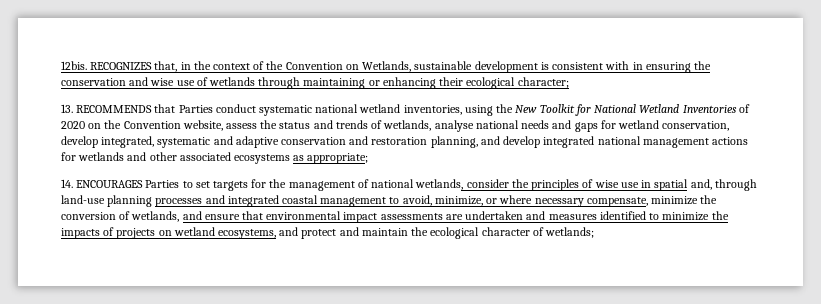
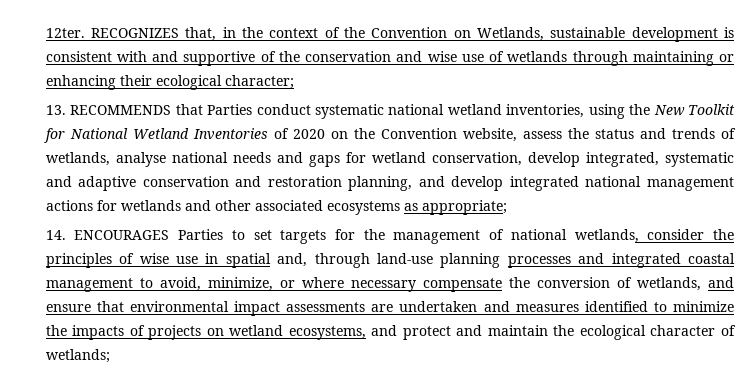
[60,61,87,70] 12bis. -> [45,28,85,38] 12ter.
[632,62,691,73] in ensuring -> [152,51,276,66] and supportive of
[586,196,699,207] compensate, minimize -> [422,278,502,292] compensate

